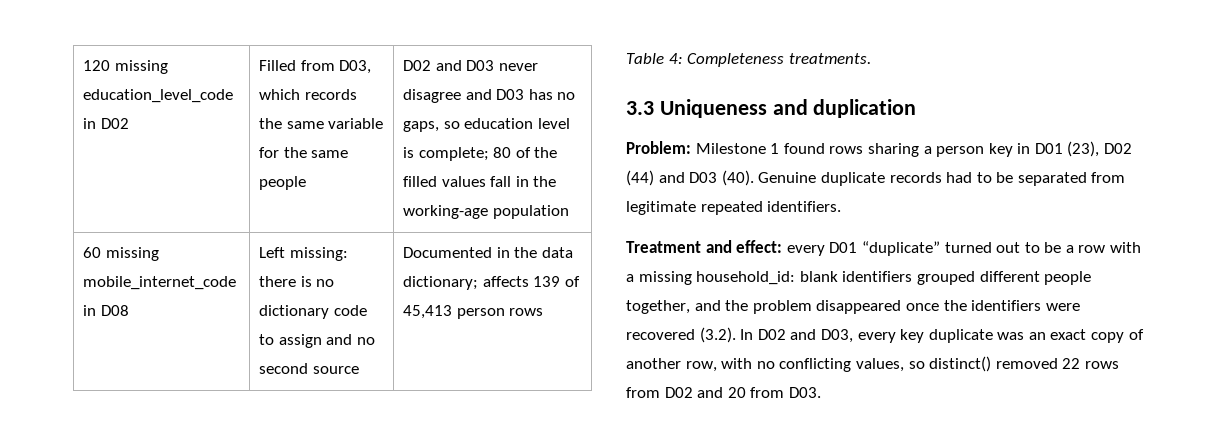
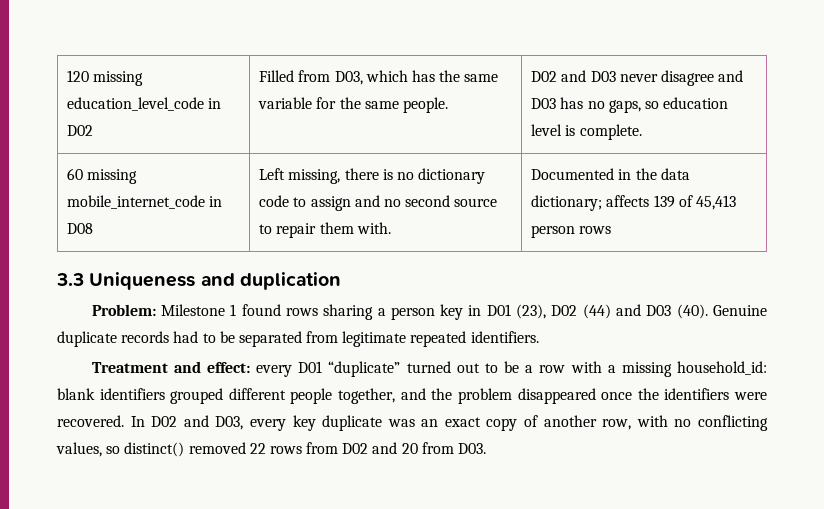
[304,89,357,100] records -> [411,70,435,82] has
[259,176,307,190] people -> [402,97,448,113] people.
[418,147,558,161] [403,176,557,187] [403,205,569,219] complete; 80 of the filled values fall in the working-age population -> [579,124,642,140] complete.
[289,247,348,261] missing: -> [288,169,341,184] missing,
(359, 370) none -> [259,222,391,238] to repair them with.
[626,53,871,67] // Table 4: Completeness treatments. -> (612, 230) none
[626,327,736,343] recovered (3.2). -> [57,415,124,427] recovered.

